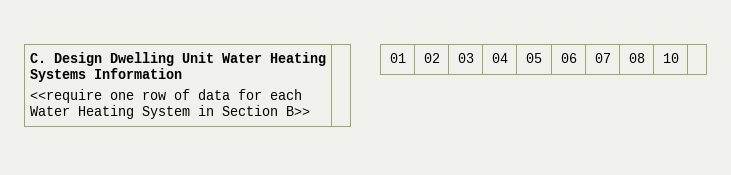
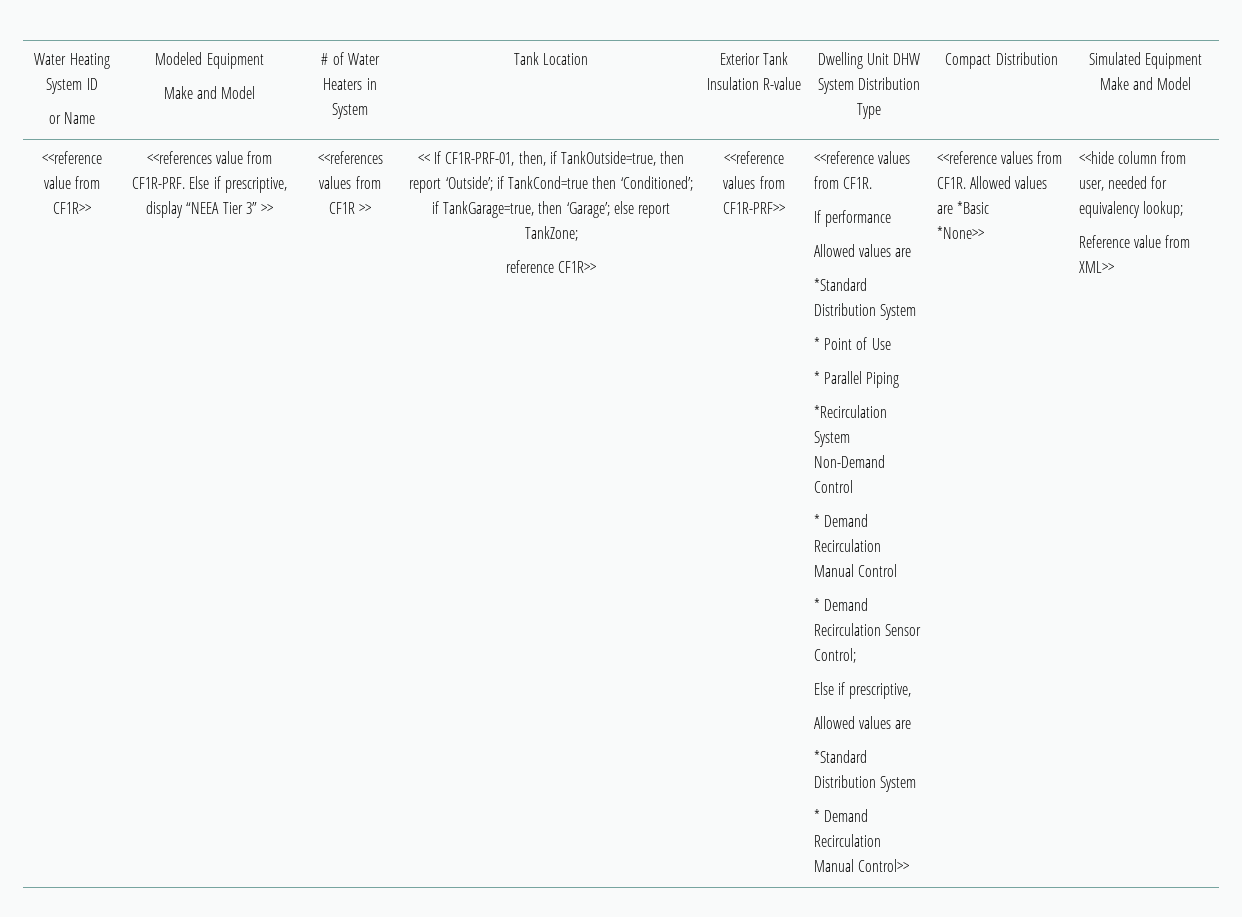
[29,52,326,66] [29,68,182,82] [29,89,302,103] [29,105,310,119] [389,53,406,63] [423,53,440,63] [457,53,474,63] [491,53,508,63] [526,53,542,63] [560,53,577,63] [594,53,611,63] [628,53,645,63] [662,53,679,63] C. Design Dwelling Unit Water Heating Systems Information // <<require one row of data for each Water Heating System in Section B>> | // 01 | 02 | 03 | 04 | 05 | 06 | 07 | 08 | 10 | -> [34,53,110,69] [46,78,98,94] [48,112,96,124] [155,52,264,69] [163,86,256,99] [321,52,380,65] [323,78,377,90] [332,103,368,119] [513,52,589,65] [719,52,789,65] [706,77,802,90] [817,52,921,69] [817,77,921,94] [857,103,881,119] [945,52,1058,69] [1088,52,1203,69] [1099,77,1192,90] [42,151,102,164] [43,176,101,189] [53,202,91,214] [146,151,273,164] [132,176,287,193] [145,201,274,218] [317,151,383,164] [319,176,381,189] [328,202,372,214] [417,151,685,166] [409,176,693,193] [431,201,671,218] [524,226,578,241] [505,260,597,273] [724,151,784,164] [723,176,785,189] [723,202,785,214] [813,151,911,164] [813,176,873,189] [813,210,892,227] [813,244,912,257] [813,278,867,291] [813,303,917,320] [813,337,891,350] [813,371,900,388] [813,405,887,418] [813,431,850,447] [813,455,885,468] [813,480,853,493] [813,514,869,527] [813,539,881,552] [813,564,898,577] [813,598,869,611] [813,623,922,636] [813,648,856,663] [813,682,912,699] [813,716,912,729] [813,750,867,763] [813,775,917,792] [813,809,869,822] [813,834,881,847] [813,859,910,872] [936,151,1063,164] [936,176,1048,189] [936,201,990,214] [936,226,984,239] [1078,151,1187,164] [1078,176,1168,191] [1078,201,1184,218] [1078,235,1191,248] [1078,261,1114,273] Water Heating System ID // or Name | Modeled Equipment // Make and Model | # of Water Heaters in System | Tank Location | Exterior Tank Insulation R-value | Dwelling Unit DHW System Distribution Type | Compact Distribution | Simulated Equipment Make and Model // <<reference value from CF1R>> | <<references value from CF1R-PRF. Else if prescriptive, display “NEEA Tier 3” >> | <<references values from CF1R >> | << If CF1R-PRF-01, then, if TankOutside=true, then report ‘Outside’; if TankCond=true then ‘Conditioned’; if TankGarage=true, then ‘Garage’; else report TankZone; // reference CF1R>> | <<reference values from CF1R-PRF>> | <<reference values from CF1R. // If performance // Allowed values are // *Standard Distribution System // * Point of Use // * Parallel Piping // *Recirculation System Non-Demand Control // * Demand Recirculation Manual Control // * Demand Recirculation Sensor Control; // Else if prescriptive, // Allowed values are // *Standard Distribution System // * Demand Recirculation Manual Control>> | <<reference values from CF1R. Allowed values are *Basic // *None>> | <<hide column from user, needed for equivalency lookup; // Reference value from XML>>

